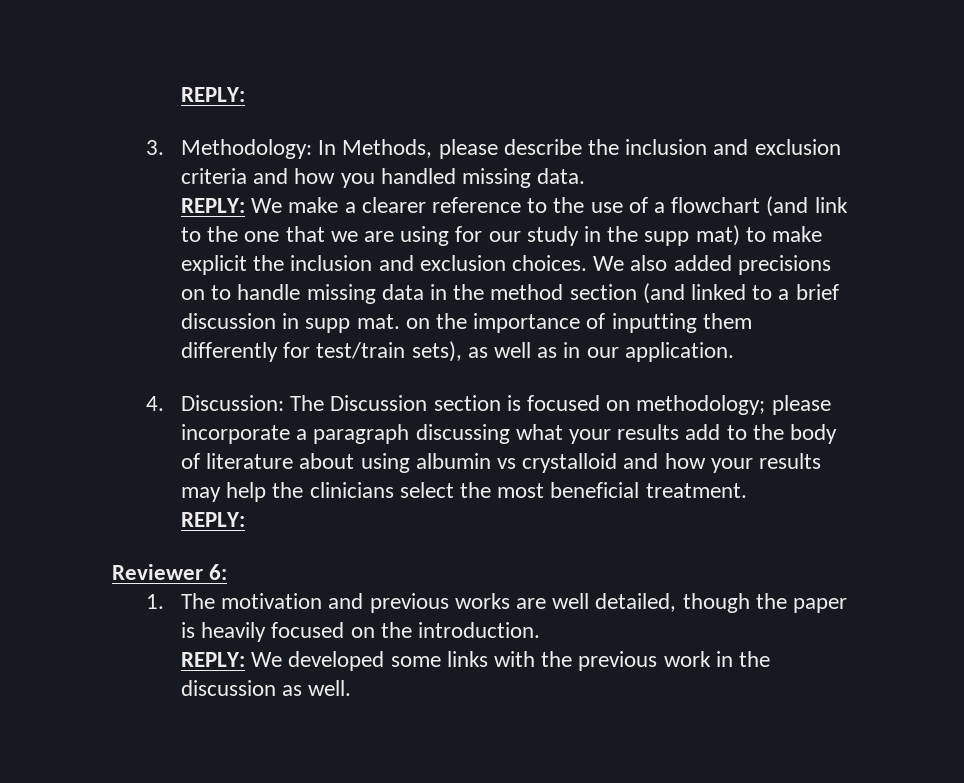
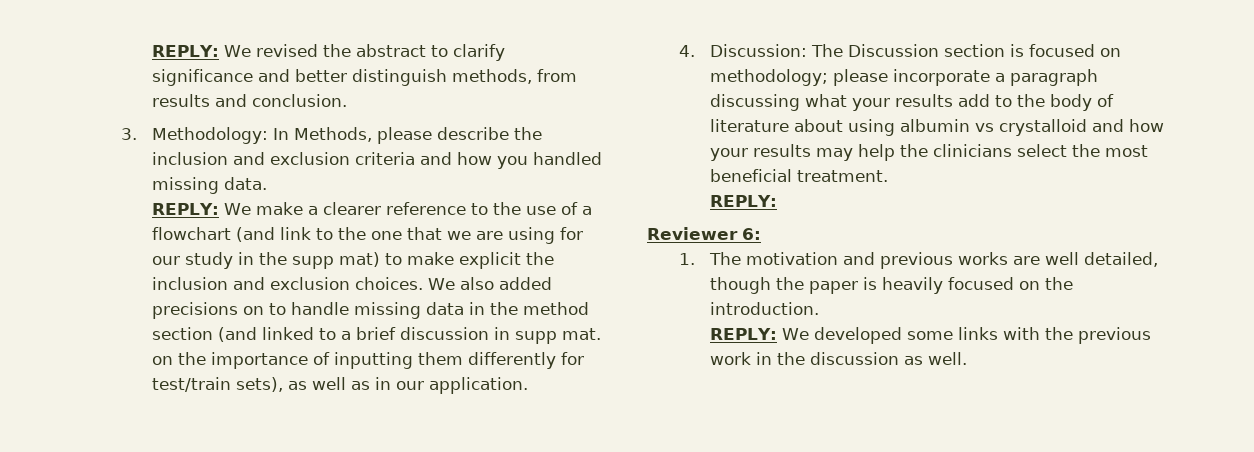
[180,87,245,102] REPLY: -> [152,44,506,61] [152,69,578,86] [152,94,348,107] REPLY: We revised the abstract to clarify significance and better distinguish methods, from results and conclusion.

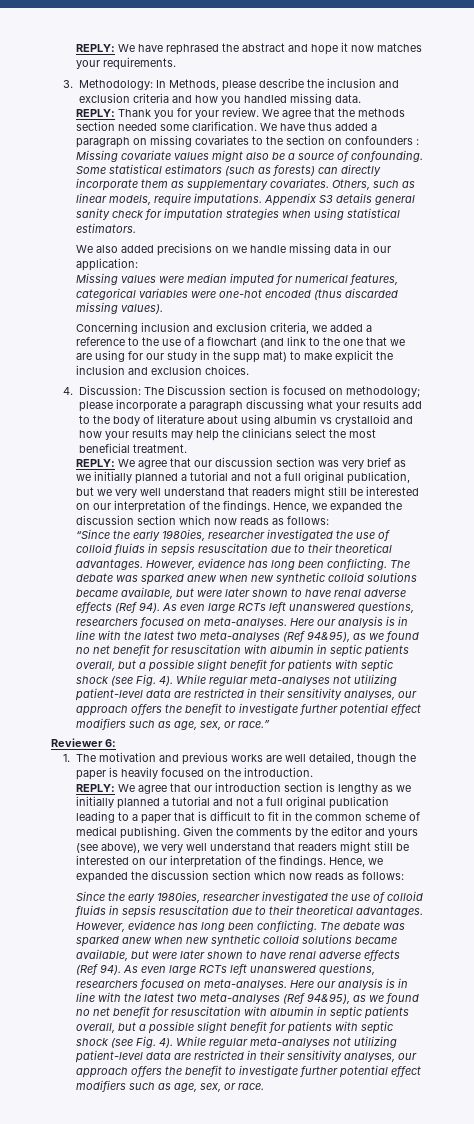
[152,44,506,61] [152,69,578,86] [152,94,348,107] REPLY: We revised the abstract to clarify significance and better distinguish methods, from results and conclusion. -> [75,42,422,55] [75,57,176,70] REPLY: We have rephrased the abstract and hope it now matches your requirements.
[224,202,382,215] We make a clearer -> [117,107,405,119] [75,121,377,131] [75,135,419,148] [75,150,423,162] [75,164,381,176] [75,178,415,191] [75,193,415,206] [75,208,400,221] [75,223,136,233] [75,243,391,256] [75,258,138,271] [75,273,398,286] [75,288,398,300] [75,302,163,314] [75,322,372,334] Thank you for your review. We agree that the methods section needed some clarification. We have thus added a paragraph on missing covariates to the section on confounders : Missing covariate values might also be a source of confounding. Some statistical estimators (such as forests) can directly incorporate them as supplementary covariates. Others, such as linear models, require imputations. Appendix S3 details general sanity check for imputation strategies when using statistical estimators. // We also added precisions on we handle missing data in our application: // Missing values were median imputed for numerical features, categorical variables were one-hot encoded (thus discarded missing values). // Concerning inclusion and exclusion criteria, we added a
[428,277,553,290] [152,302,590,319] [152,327,602,344] [152,352,585,369] [152,377,529,394] We also added precisions on to handle missing data in the method section (and linked to a brief discussion in supp mat. on the importance of inputting them differently for test/train sets), as well as in our application. -> (249, 370) none
(778, 201) none -> [117,457,406,469] [75,471,410,484] [75,486,419,498] [75,500,402,513] [75,515,329,525] [75,529,390,541] [75,543,392,556] [75,558,410,570] [75,572,417,585] [75,587,406,599] [75,601,414,614] [75,616,408,628] [75,630,419,642] [75,644,409,657] [75,659,393,672] [75,674,397,686] [74,688,417,701] [75,703,421,716] [75,718,270,730] We agree that our discussion section was very brief as we initially planned a tutorial and not a full original publication, but we very well understand that readers might still be interested on our interpretation of the findings. Hence, we expanded the discussion section which now reads as follows: // “Since the early 1980ies, researcher investigated the use of colloid fluids in sepsis resuscitation due to their theoretical advantages. However, evidence has long been conflicting. The debate was sparked anew when new synthetic colloid solutions became available, but were later shown to have renal adverse effects (Ref 94). As even large RCTs left unanswered questions, researchers focused on meta-analyses. Here our analysis is in line with the latest two meta-analyses (Ref 94&95), as we found no net benefit for resuscitation with albumin in septic patients overall, but a possible slight benefit for patients with septic shock (see Fig. 4). While regular meta-analyses not utilizing patient-level data are restricted in their sensitivity analyses, our approach offers the benefit to investigate further potential effect modifiers such as age, sex, or race.”
[814,327,1152,344] [710,352,968,365] developed some links with the previous work in the discussion as well. -> [137,782,411,794] [75,796,389,809] [75,811,420,824] [75,826,418,839] [75,841,409,853] [75,855,383,868] [75,870,404,883] [75,891,423,903] [74,905,423,918] [75,920,405,932] [75,934,397,947] [75,949,400,961] [75,963,375,976] [75,978,408,990] [75,992,419,1004] [75,1006,409,1019] [75,1021,393,1034] [75,1036,397,1048] [74,1050,417,1063] [75,1065,421,1078] [75,1080,264,1092] agree that our introduction section is lengthy as we initially planned a tutorial and not a full original publication leading to a paper that is difficult to fit in the common scheme of medical publishing. Given the comments by the editor and yours (see above), we very well understand that readers might still be interested on our interpretation of the findings. Hence, we expanded the discussion section which now reads as follows: // Since the early 1980ies, researcher investigated the use of colloid fluids in sepsis resuscitation due to their theoretical advantages. However, evidence has long been conflicting. The debate was sparked anew when new synthetic colloid solutions became available, but were later shown to have renal adverse effects (Ref 94). As even large RCTs left unanswered questions, researchers focused on meta-analyses. Here our analysis is in line with the latest two meta-analyses (Ref 94&95), as we found no net benefit for resuscitation with albumin in septic patients overall, but a possible slight benefit for patients with septic shock (see Fig. 4). While regular meta-analyses not utilizing patient-level data are restricted in their sensitivity analyses, our approach offers the benefit to investigate further potential effect modifiers such as age, sex, or race.

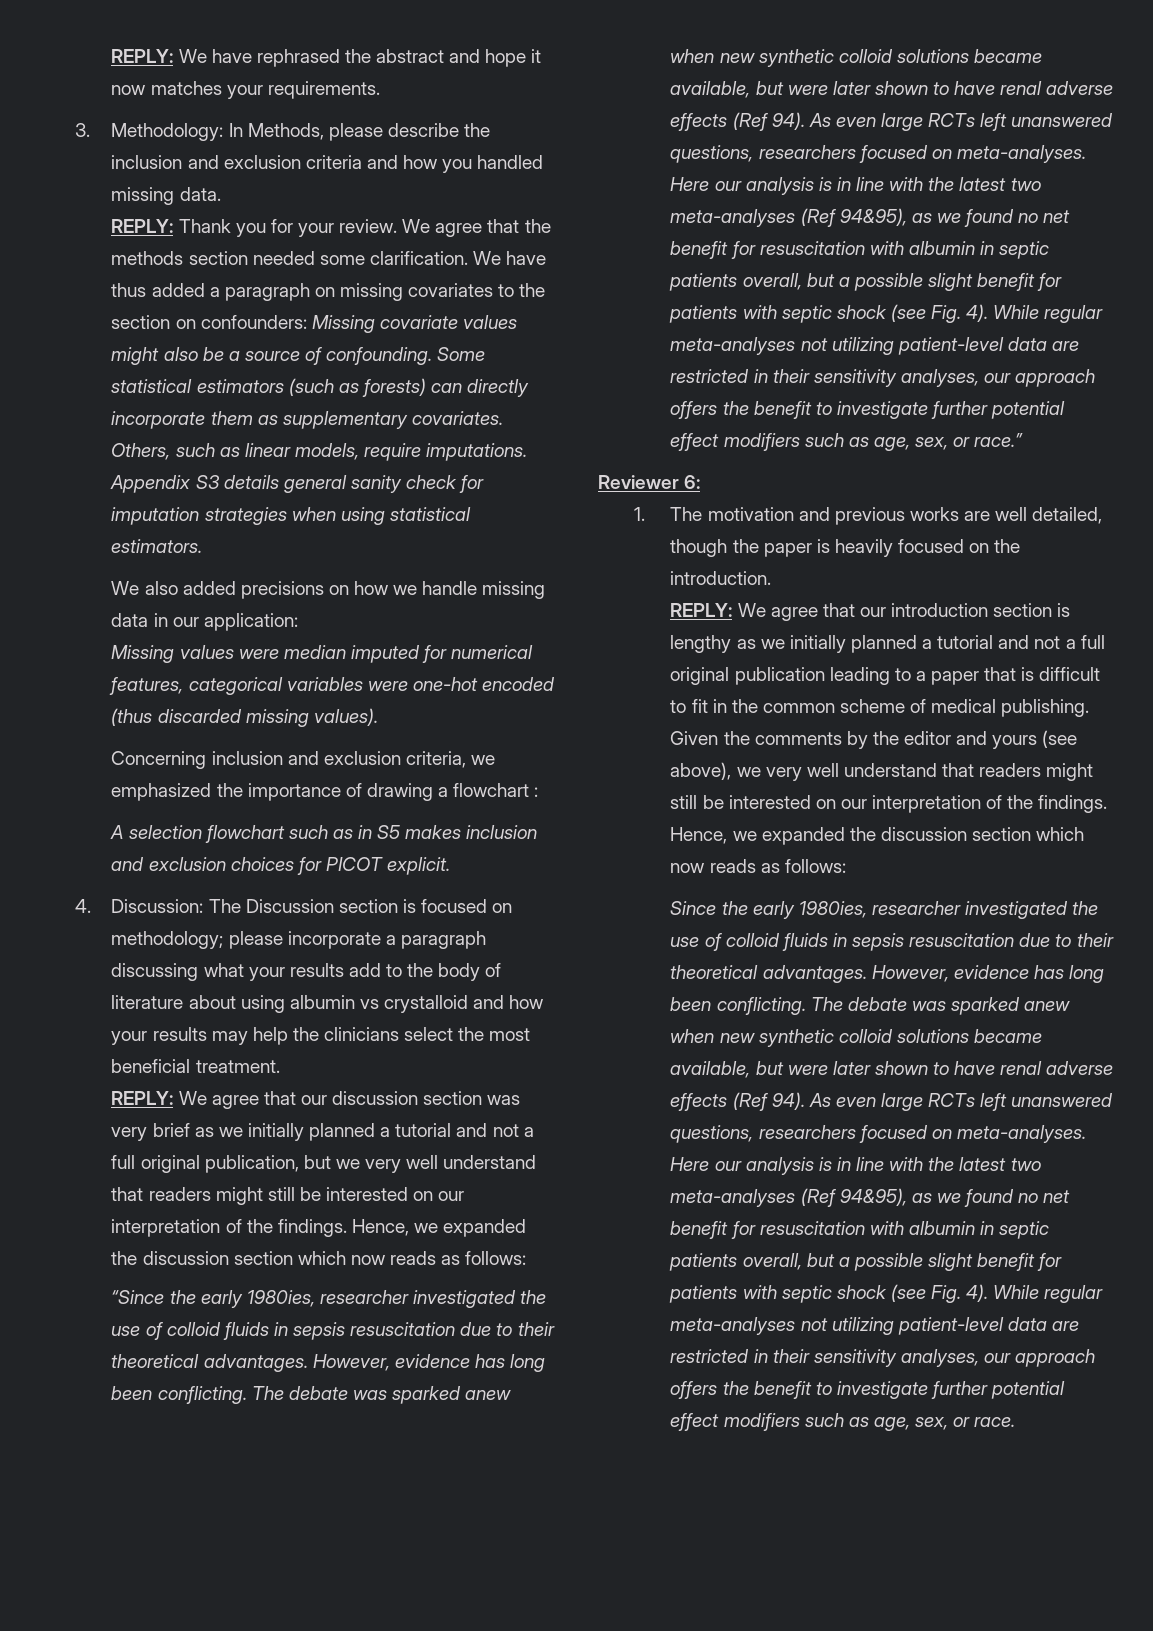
[344,136,419,145] confounders : -> [200,315,307,329] confounders:
(229, 249) none -> [354,581,389,595] how
[329,324,372,332] [75,336,405,348] [75,350,393,363] [75,365,249,375] added a reference to the use of a flowchart (and link to the one that we are using for our study in the supp mat) to make explicit the inclusion and exclusion choices. -> [111,783,539,801] [110,825,538,843] [111,857,451,875] emphasized the importance of drawing a flowchart : // A selection flowchart such as in S5 makes inclusion and exclusion choices for PICOT explicit.

